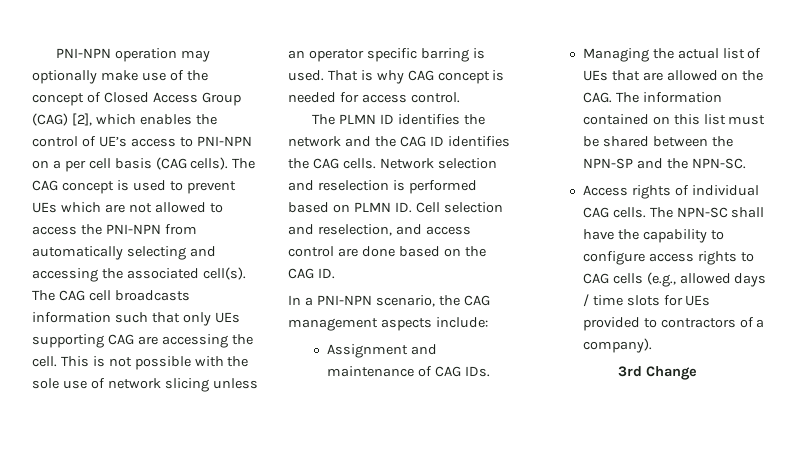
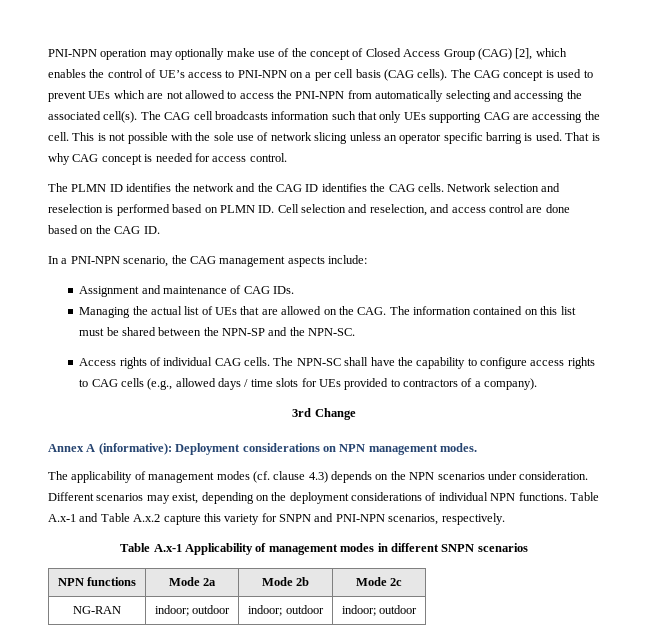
(697, 373) none -> [48,443,477,455] [48,471,589,483] [48,492,599,504] [48,513,505,525] [120,543,528,555] [57,577,137,586] [168,577,217,586] [261,577,310,586] [355,577,403,586] [73,606,121,614] [154,605,231,616] [248,605,324,616] [341,605,418,616] // Annex A (informative): Deployment considerations on NPN management modes. // The applicability of management modes (cf. clause 4.3) depends on the NPN scenarios under consideration. Different scenarios may exist, depending on the deployment considerations of individual NPN functions. Table A.x-1 and Table A.x.2 capture this variety for SNPN and PNI-NPN scenarios, respectively. // Table A.x-1 Applicability of management modes in different SNPN scenarios // NPN functions | Mode 2a | Mode 2b | Mode 2c // NG-RAN | indoor; outdoor | indoor; outdoor | indoor; outdoor

